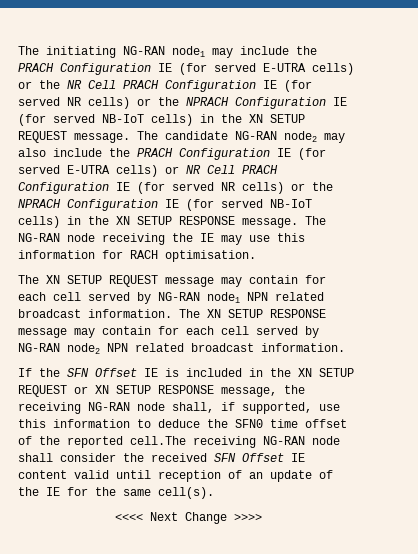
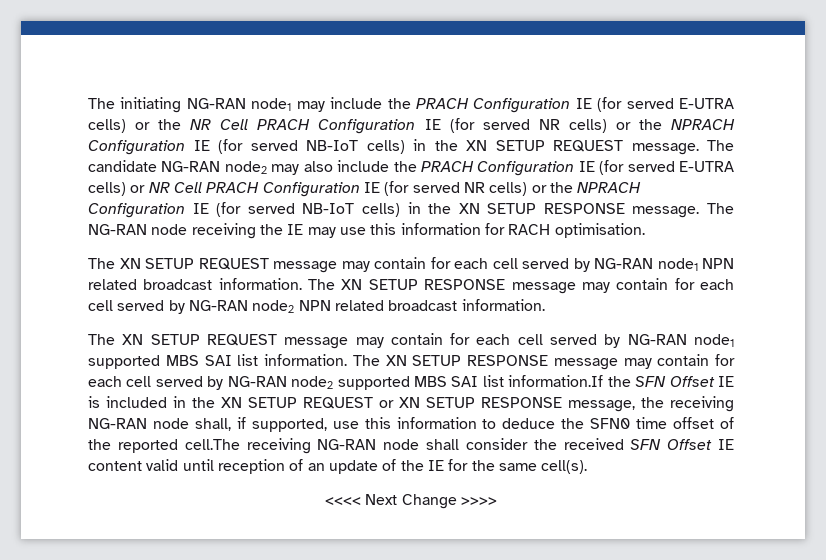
[18,368,32,377] If -> [88,333,734,349] [88,354,735,370] [88,375,604,390] The XN SETUP REQUEST message may contain for each cell served by NG-RAN node1 supported MBS SAI list information. The XN SETUP RESPONSE message may contain for each cell served by NG-RAN node2 supported MBS SAI list information.If

